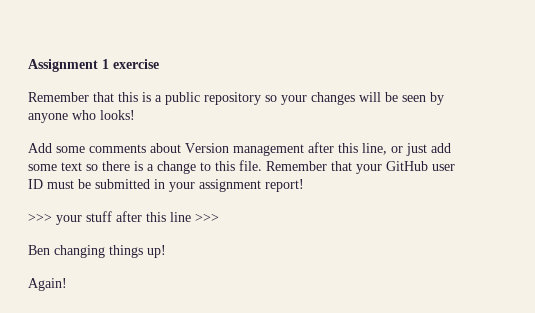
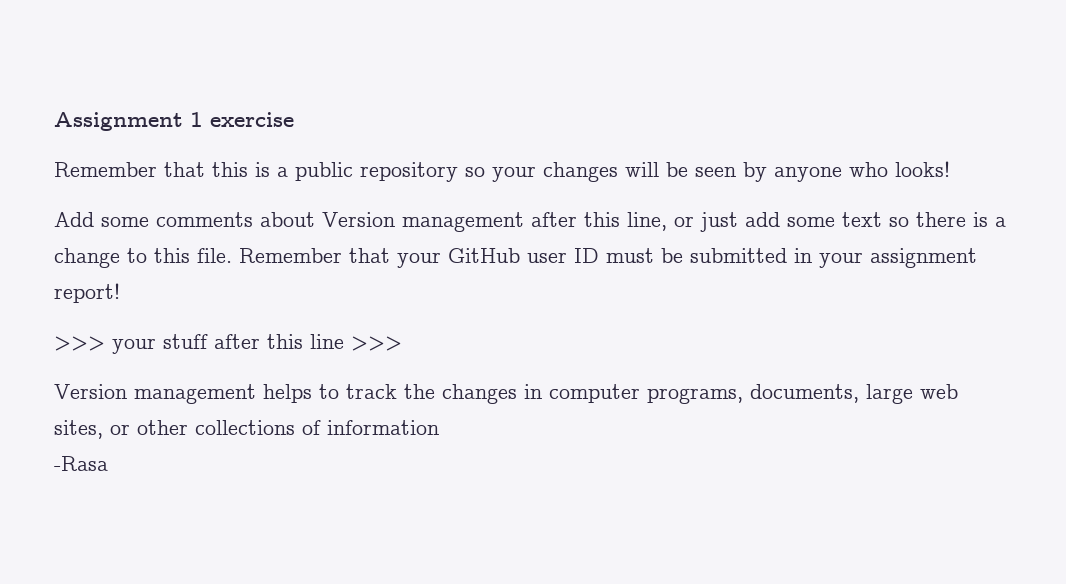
[28,245,166,258] [28,278,67,291] Ben changing things up! // Again! -> [54,384,958,404] [54,420,439,439] [54,456,108,471] Version management helps to track the changes in computer programs, documents, large web sites, or other collections of information // -Rasa

